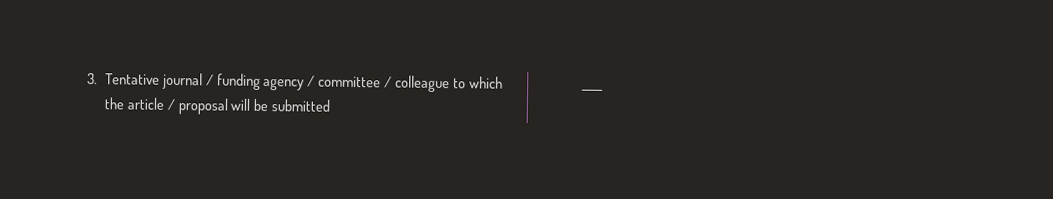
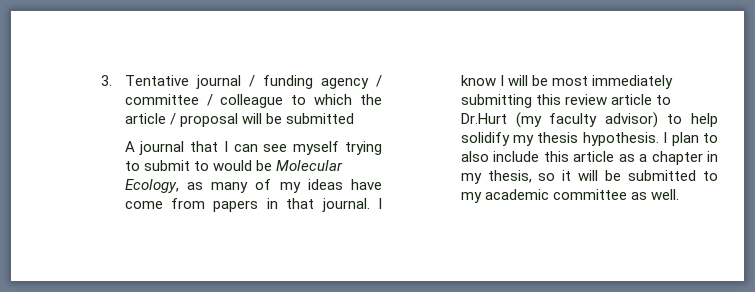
[580,89,604,92] ____ -> [124,141,383,155] [124,160,343,171] [124,179,382,193] [124,198,383,212] [460,75,673,89] [460,94,671,108] [460,112,718,128] [460,132,718,146] [460,151,718,165] [460,170,718,184] [460,189,679,203] A journal that I can see myself trying to submit to would be Molecular Ecology, as many of my ideas have come from papers in that journal. I know I will be most immediately submitting this review article to Dr.Hurt (my faculty advisor) to help solidify my thesis hypothesis. I plan to also include this article as a chapter in my thesis, so it will be submitted to my academic committee as well.

